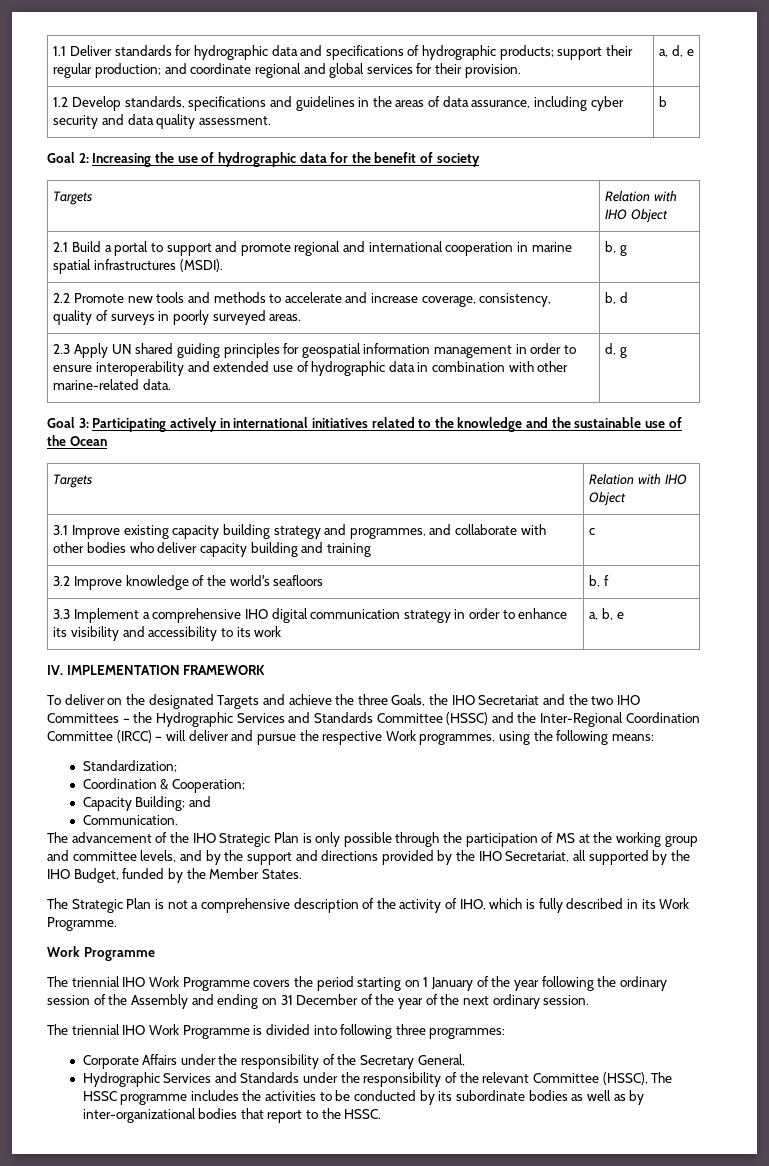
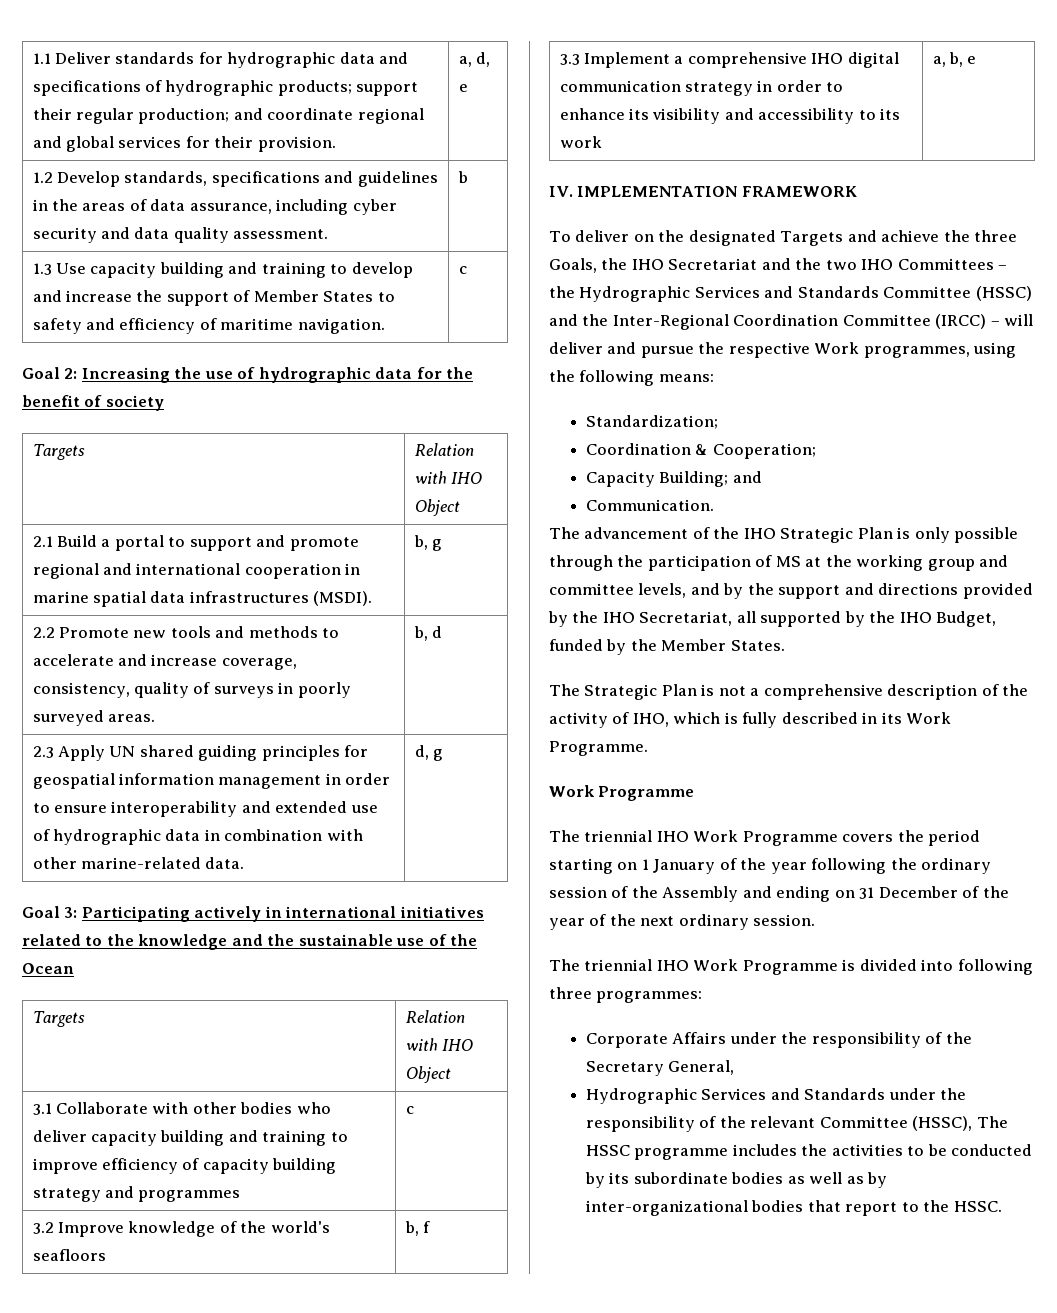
(668, 101) none -> [32,262,413,278] [32,290,395,306] [32,318,385,334] [458,266,467,274] // 1.3 Use capacity building and training to develop and increase the support of Member States to safety and efficiency of maritime navigation. | c
(92, 266) none -> [150,591,186,603] data
[71,524,518,539] Improve existing capacity building strategy and programmes, and collaborate -> [56,1102,149,1114] Collaborate
(371, 550) none -> [330,1132,348,1142] [32,1158,337,1174] [32,1186,241,1202] to improve efficiency of capacity building strategy and programmes

